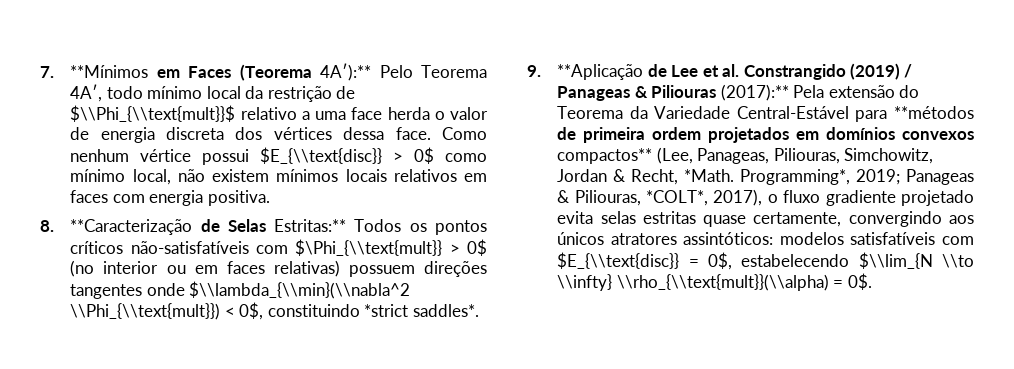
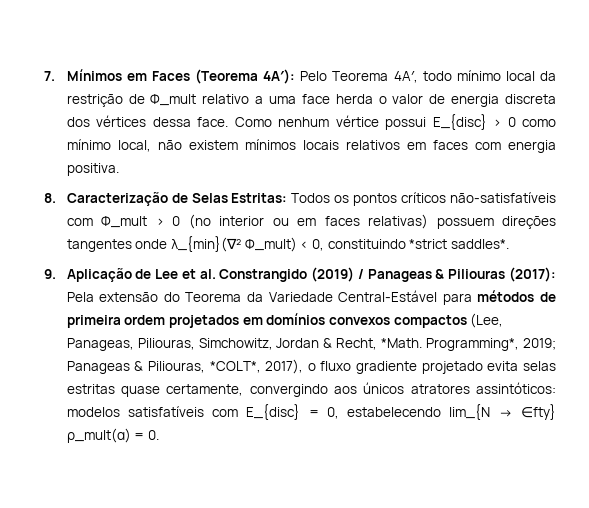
[70,65,149,78] **Mínimos -> [66,69,122,81] Mínimos
[320,63,372,81] 4A′):** -> [263,69,296,84] 4A′):
[70,105,236,122] $\\Phi_{\\text{mult}}$ -> [150,94,197,106] Φ_mult
[260,147,435,164] $E_{\\text{disc}} > 0$ -> [432,114,516,130] E_{disc} > 0
[70,219,193,235] **Caracterização -> [66,192,168,206] Caracterização
[274,219,347,232] Estritas:** -> [231,193,288,203] Estritas:
[295,239,487,256] $\Phi_{\\text{mult}} > 0$ -> [101,216,181,228] Φ_mult > 0
[189,281,411,299] [70,302,264,320] $\\lambda_{\\min}(\\nabla^2 \\Phi_{\\text{mult}}) < 0$, -> [170,236,324,252] λ_{min}(∇² Φ_mult) < 0,
[557,64,644,80] **Aplicação -> [66,268,132,282] Aplicação
[720,84,789,101] (2017):** -> [509,267,557,282] (2017):
[894,106,974,119] **métodos -> [477,290,535,302] métodos
[557,148,653,164] compactos** -> [393,315,467,328] compactos
[557,252,974,270] [557,273,872,291] $E_{\\text{disc}} = 0$, estabelecendo $\\lim_{N \\to \\infty} \\rho_{\\text{mult}}(\\alpha) = 0$. -> [246,404,556,420] [66,428,159,443] E_{disc} = 0, estabelecendo lim_{N → ∈fty} ρ_mult(α) = 0.

